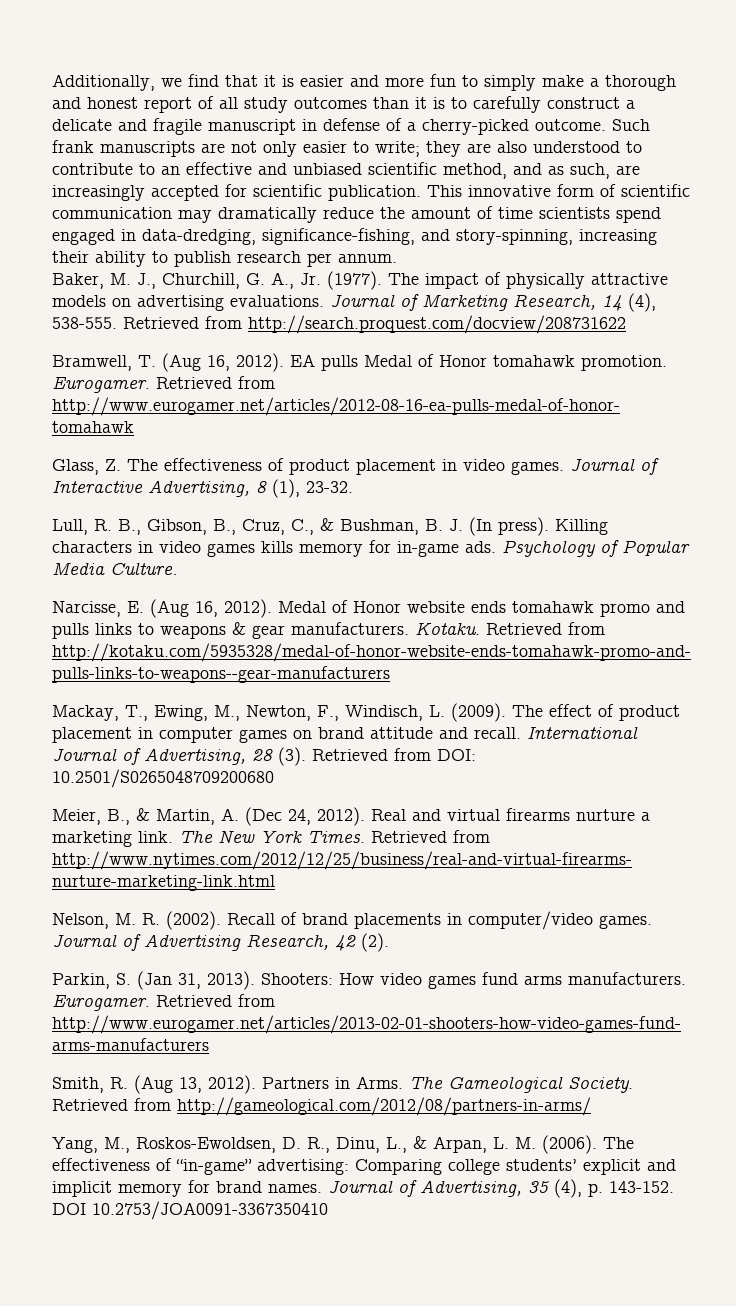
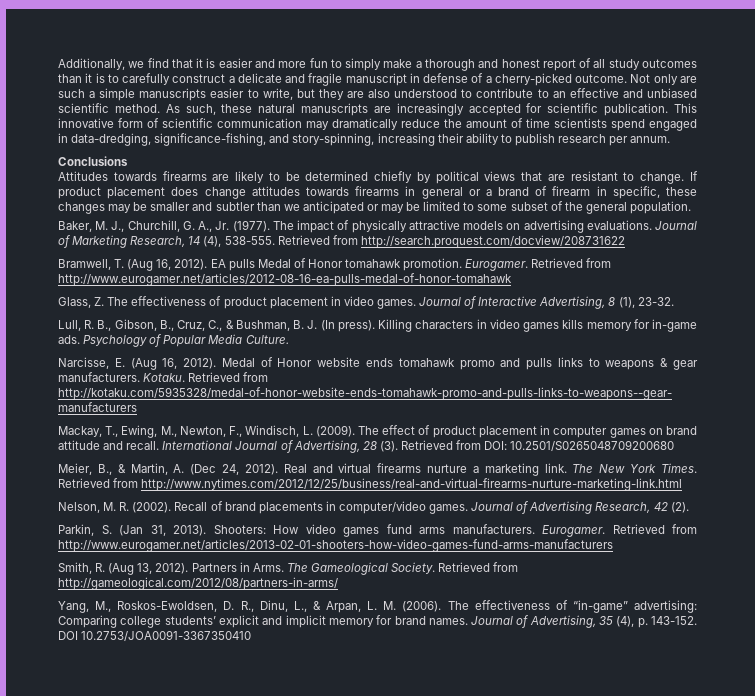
[612,119,650,131] [52,140,420,157] Such frank manuscripts are not only easier to write; -> [630,74,697,85] [58,88,315,101] Not only are such a simple manuscripts easier to write, but
[443,163,610,179] method, and as such, -> [114,103,369,116] method. As such, these natural manuscripts
(397, 258) none -> [58,156,128,166] [58,171,698,184] [58,186,697,199] [58,201,691,214] // Conclusions // Attitudes towards firearms are likely to be determined chiefly by political views that are resistant to change. If product placement does change attitudes towards firearms in general or a brand of firearm in specific, these changes may be smaller and subtler than we anticipated or may be limited to some subset of the general population.

